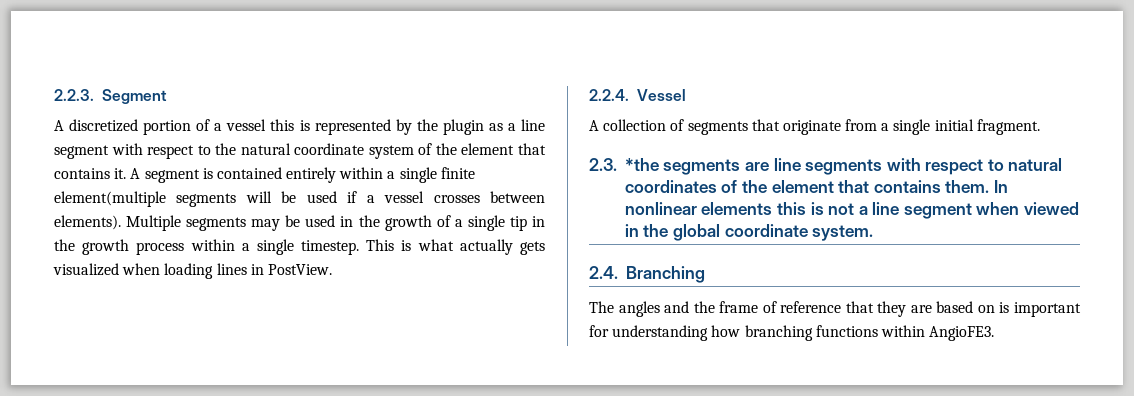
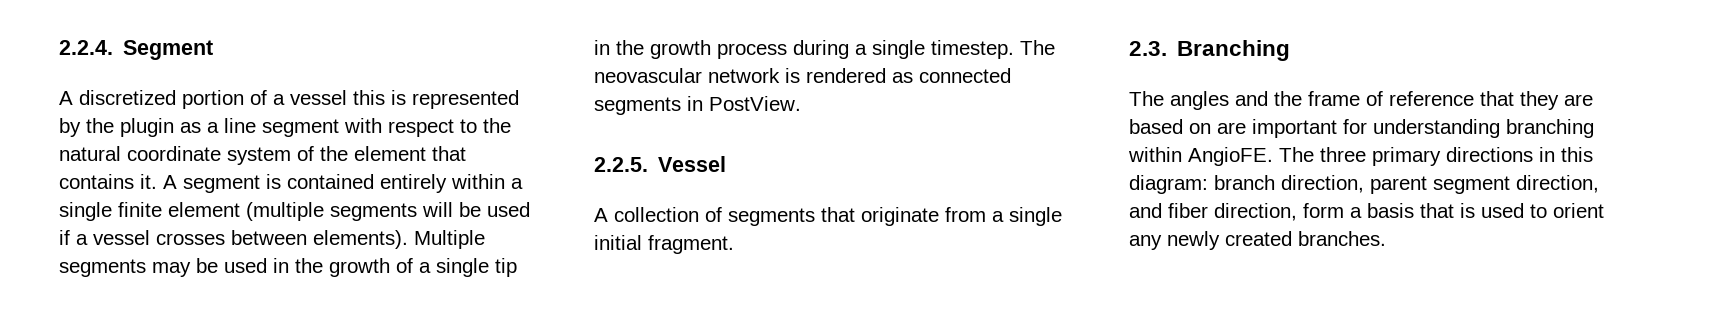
[54,89,94,101] 2.2.3. -> [59,40,113,55] 2.2.4.
[54,191,166,207] element(multiple -> [168,202,324,221] element (multiple
[190,239,235,251] within -> [793,40,849,59] during
[366,239,545,255] [53,263,247,279] This is what actually gets visualized when loading lines -> [1020,40,1055,55] [594,68,1011,83] [594,97,681,115] The neovascular network is rendered as connected segments
[589,89,629,101] 2.2.4. -> [594,157,648,172] 2.2.5.
[624,158,1063,175] [624,180,1008,193] [624,202,1080,219] [624,224,874,241] [589,266,618,279] *the segments are line segments with respect to natural coordinates of the element that contains them. In nonlinear elements this is not a line segment when viewed in the global coordinate system. // 2.4. -> (1167, 48) none
[999,302,1010,313] is -> [1217,122,1246,134] are
[711,325,995,341] how branching functions within AngioFE3. -> [1506,119,1594,138] [1128,147,1593,166] [1129,175,1599,194] [1129,203,1604,221] [1129,231,1386,250] branching within AngioFE. The three primary directions in this diagram: branch direction, parent segment direction, and fiber direction, form a basis that is used to orient any newly created branches.

